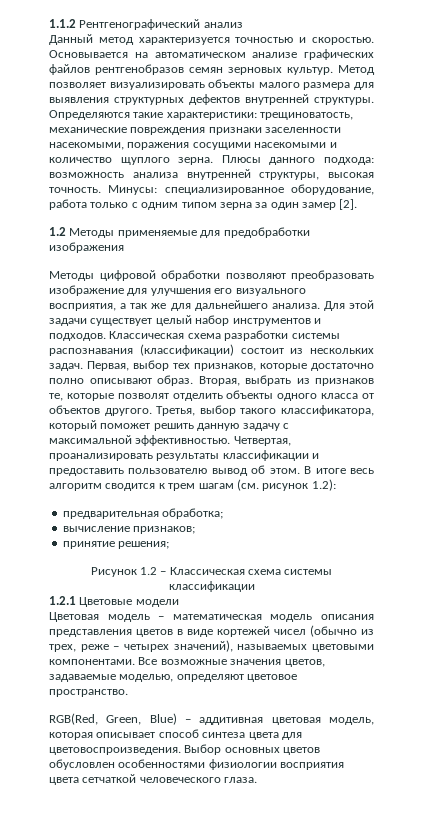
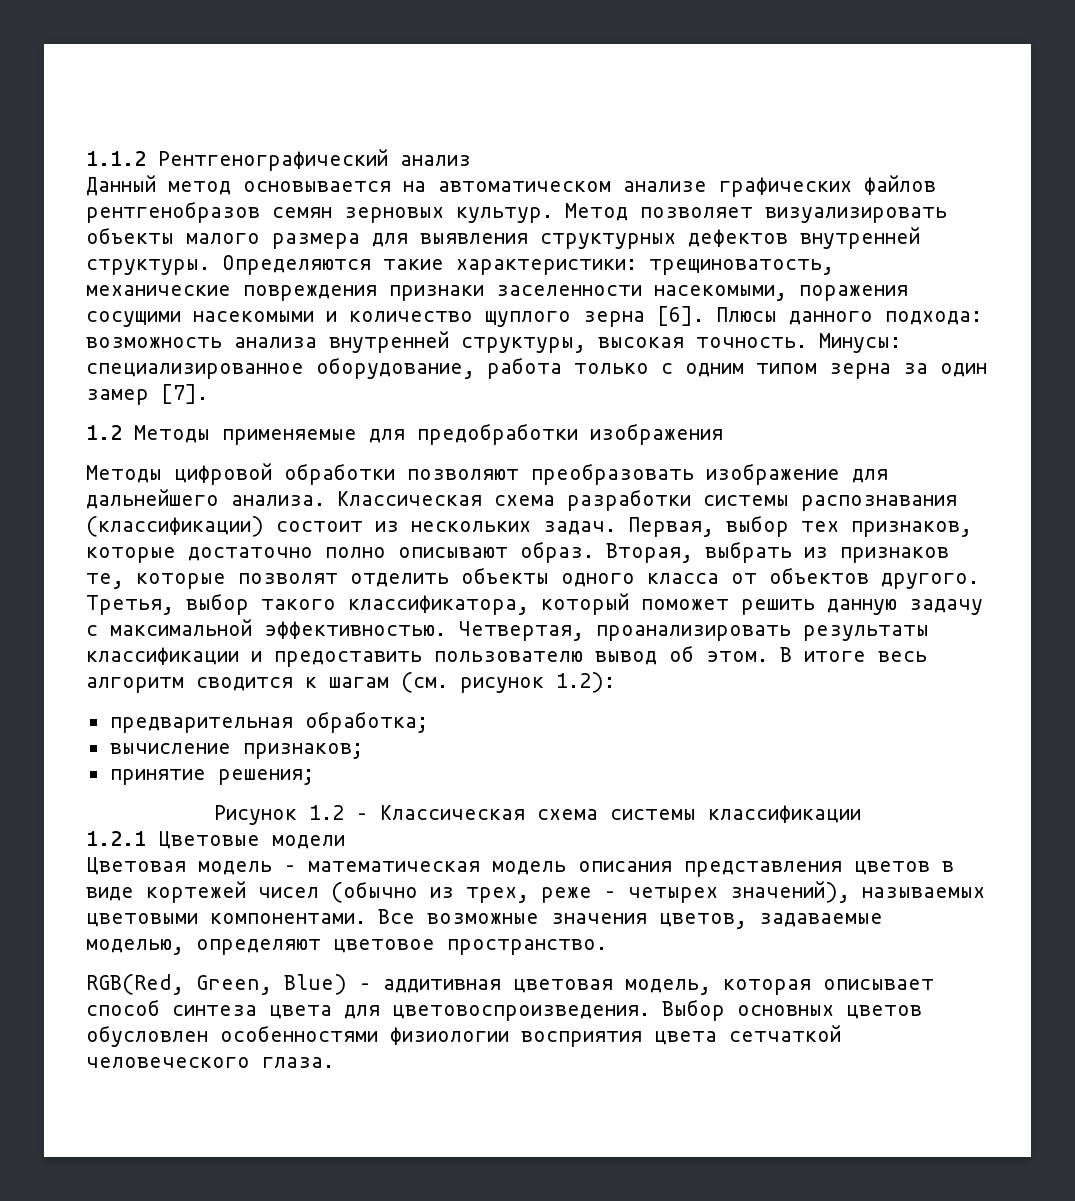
[138,37,375,45] [49,50,128,58] характеризуется точностью и скоростью. Основывается -> [243,181,391,192] основывается
[178,157,214,165] зерна. -> [583,306,704,327] зерна [6].
[339,199,358,210] [2]. -> [161,384,208,404] [7].
[150,288,306,296] [49,300,374,311] [49,315,321,326] [49,333,106,341] улучшения его визуального восприятия, а так же для дальнейшего анализа. Для этой задачи существует целый набор инструментов и подходов. -> [86,489,325,509] дальнейшего анализа.
[168,483,196,491] трем -> (317, 682) none

